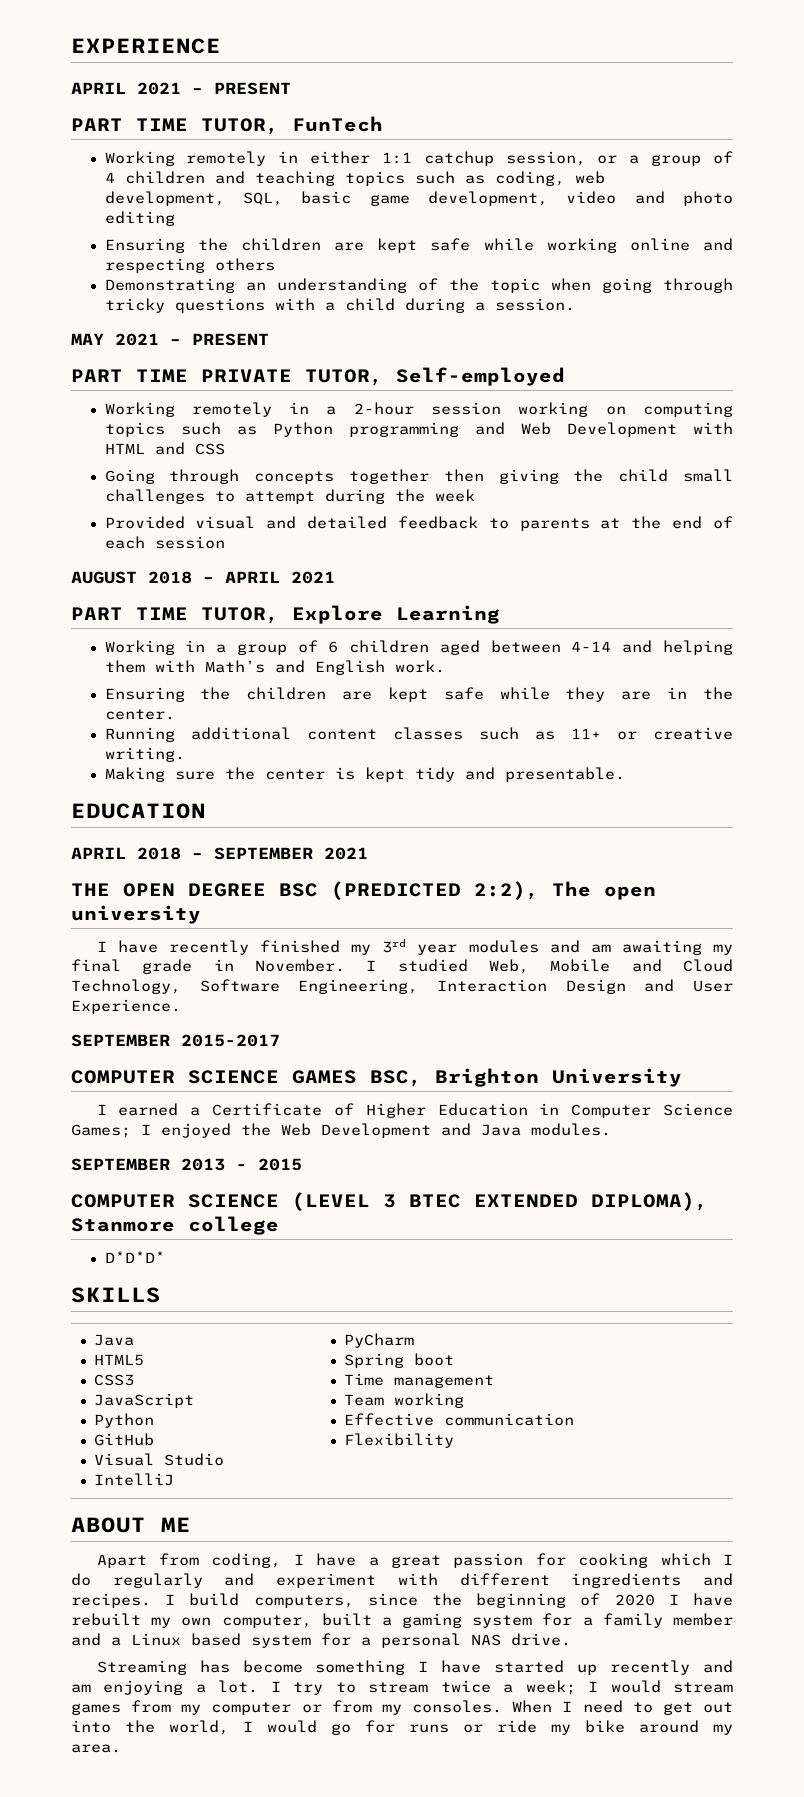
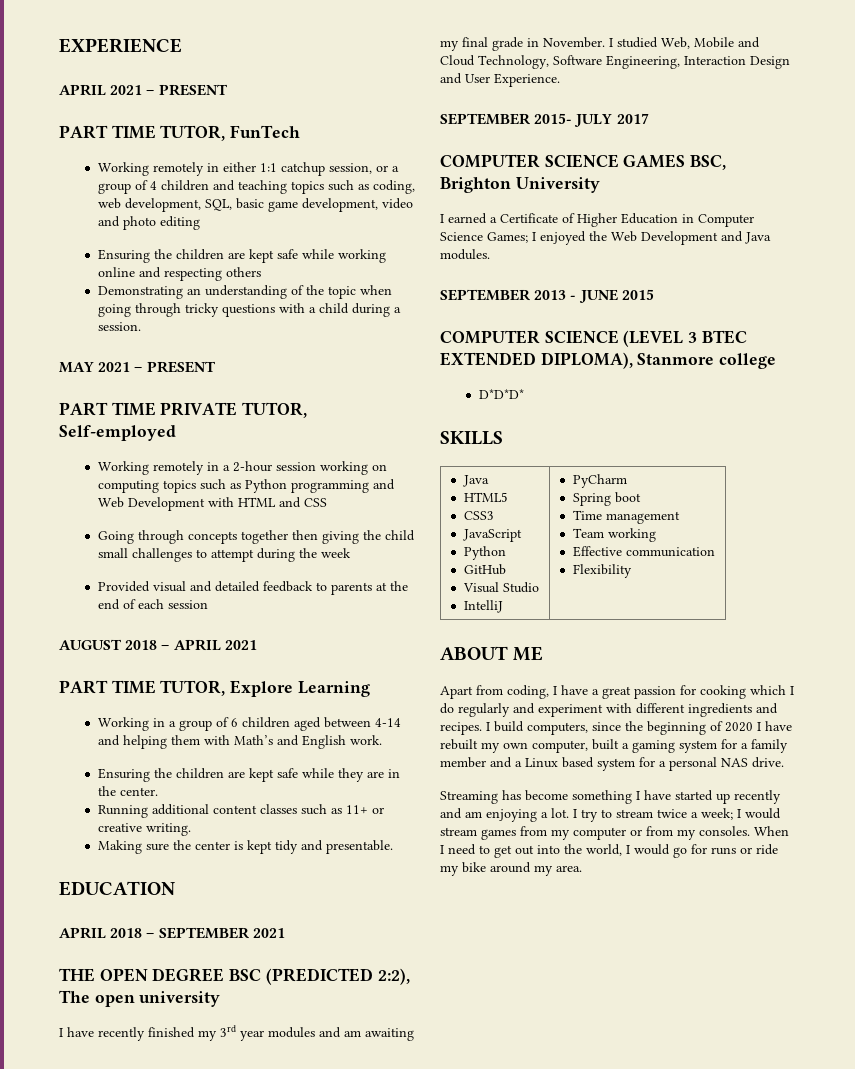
[181,1034,280,1047] 2015-2017 -> [534,113,649,127] 2015- JULY 2017
(247, 1167) none -> [578,289,618,303] JUNE

